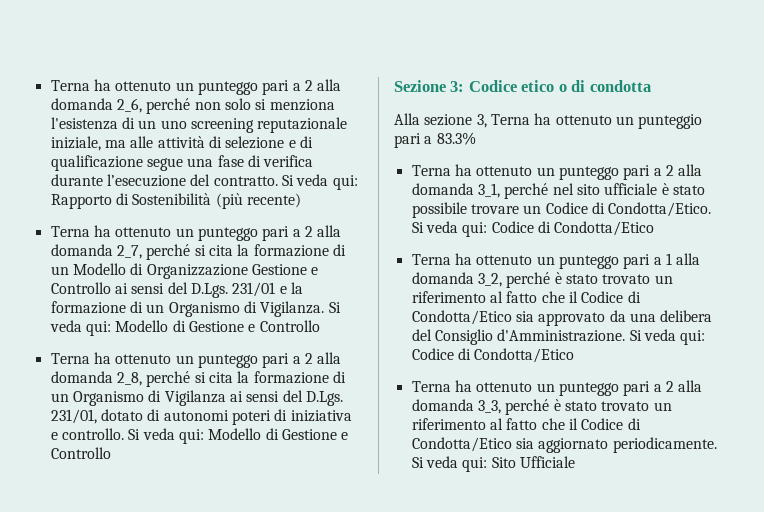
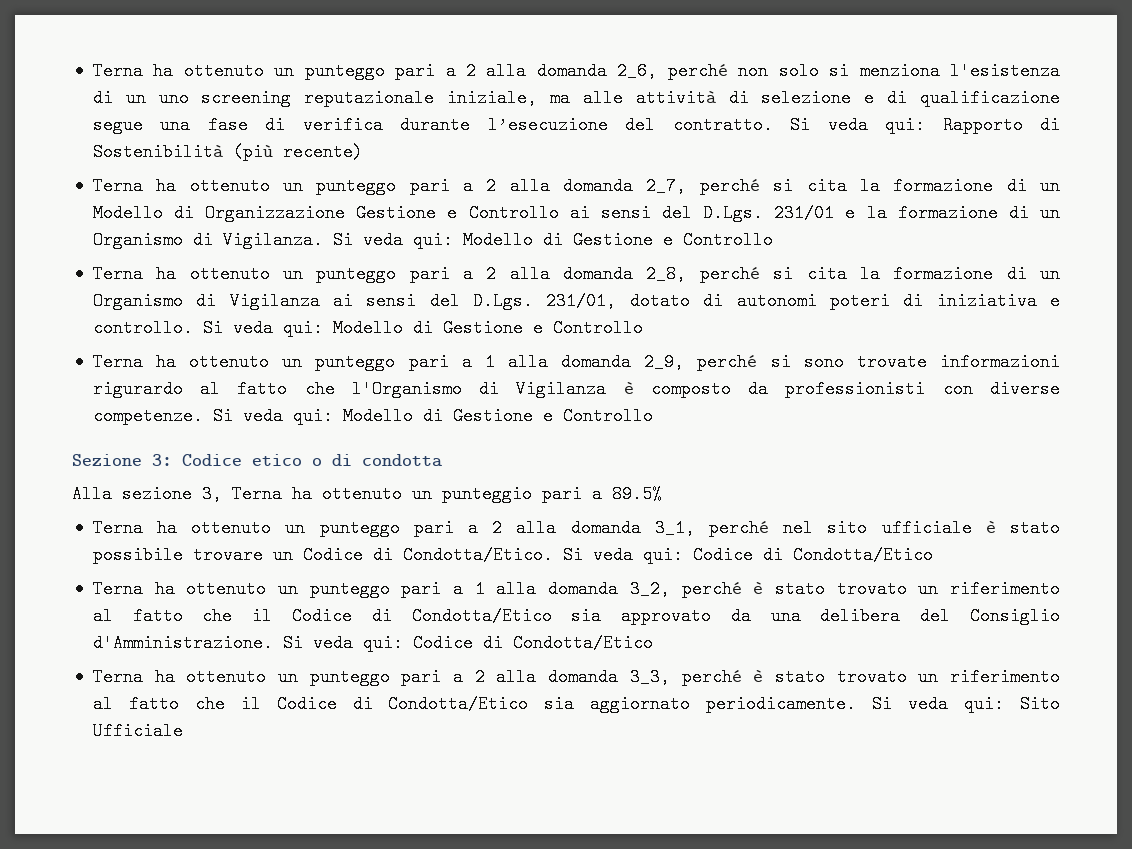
(111, 453) none -> [92,353,1060,371] [92,380,1060,398] [92,407,653,425] // Terna ha ottenuto un punteggo pari a 1 alla domanda 2_9, perché si sono trovate informazioni rigurardo al fatto che l'Organismo di Vigilanza è composto da professionisti con diverse competenze. Si veda qui: Modello di Gestione e Controllo
[436,132,476,145] 83.3% -> [612,485,662,503] 89.5%

